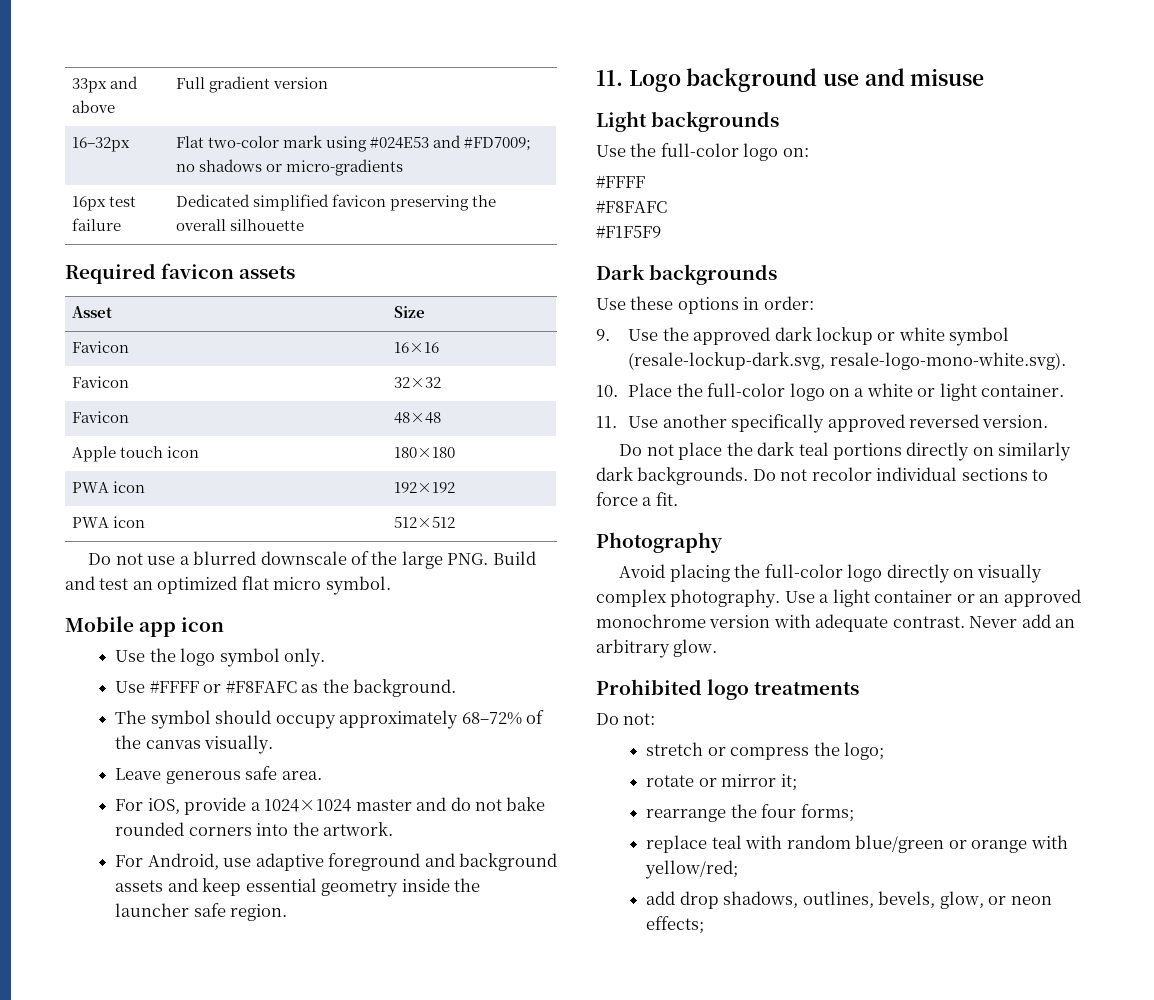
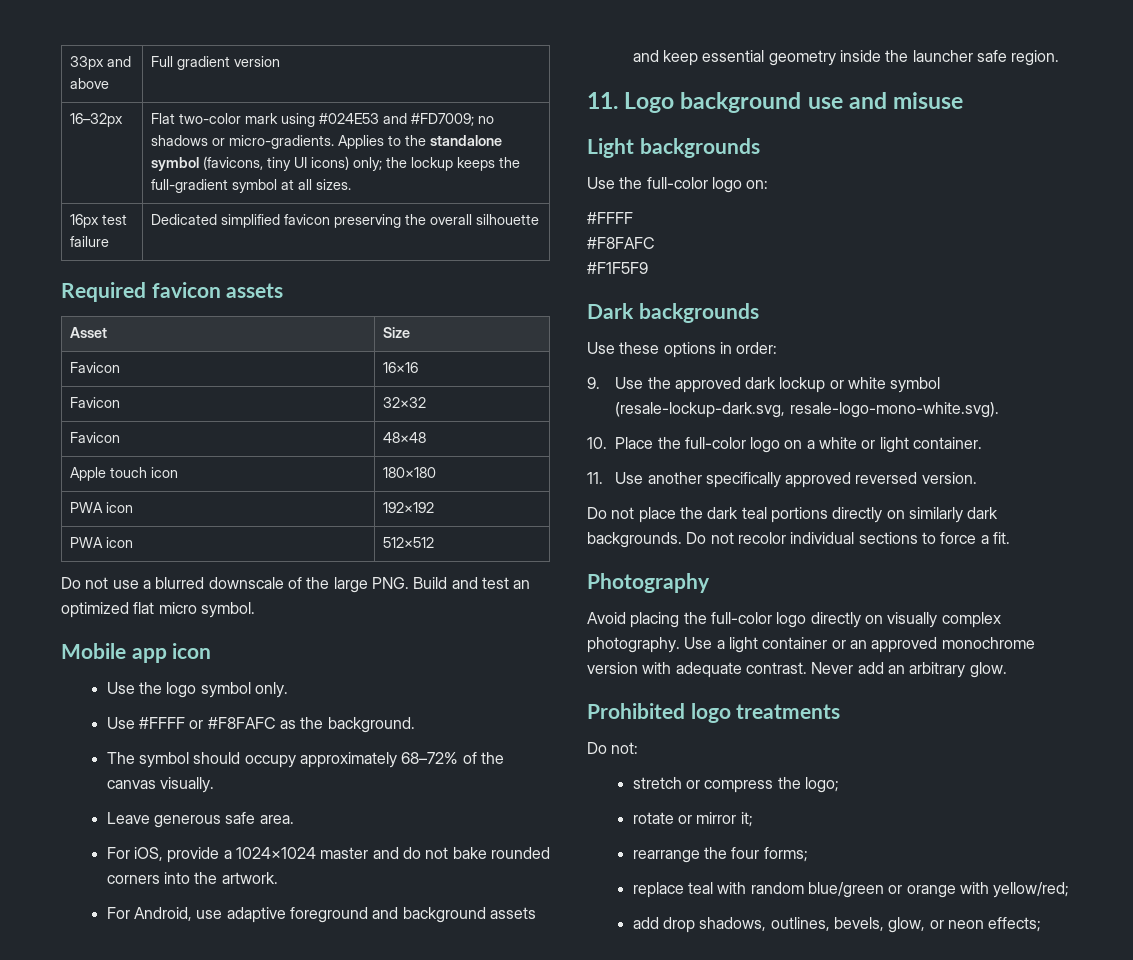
[286,159,404,176] micro-gradients -> [229,135,503,149] [151,156,521,171] [151,179,352,193] micro-gradients. Applies to the standalone symbol (favicons, tiny UI icons) only; the lockup keeps the full-gradient symbol at all sizes.

